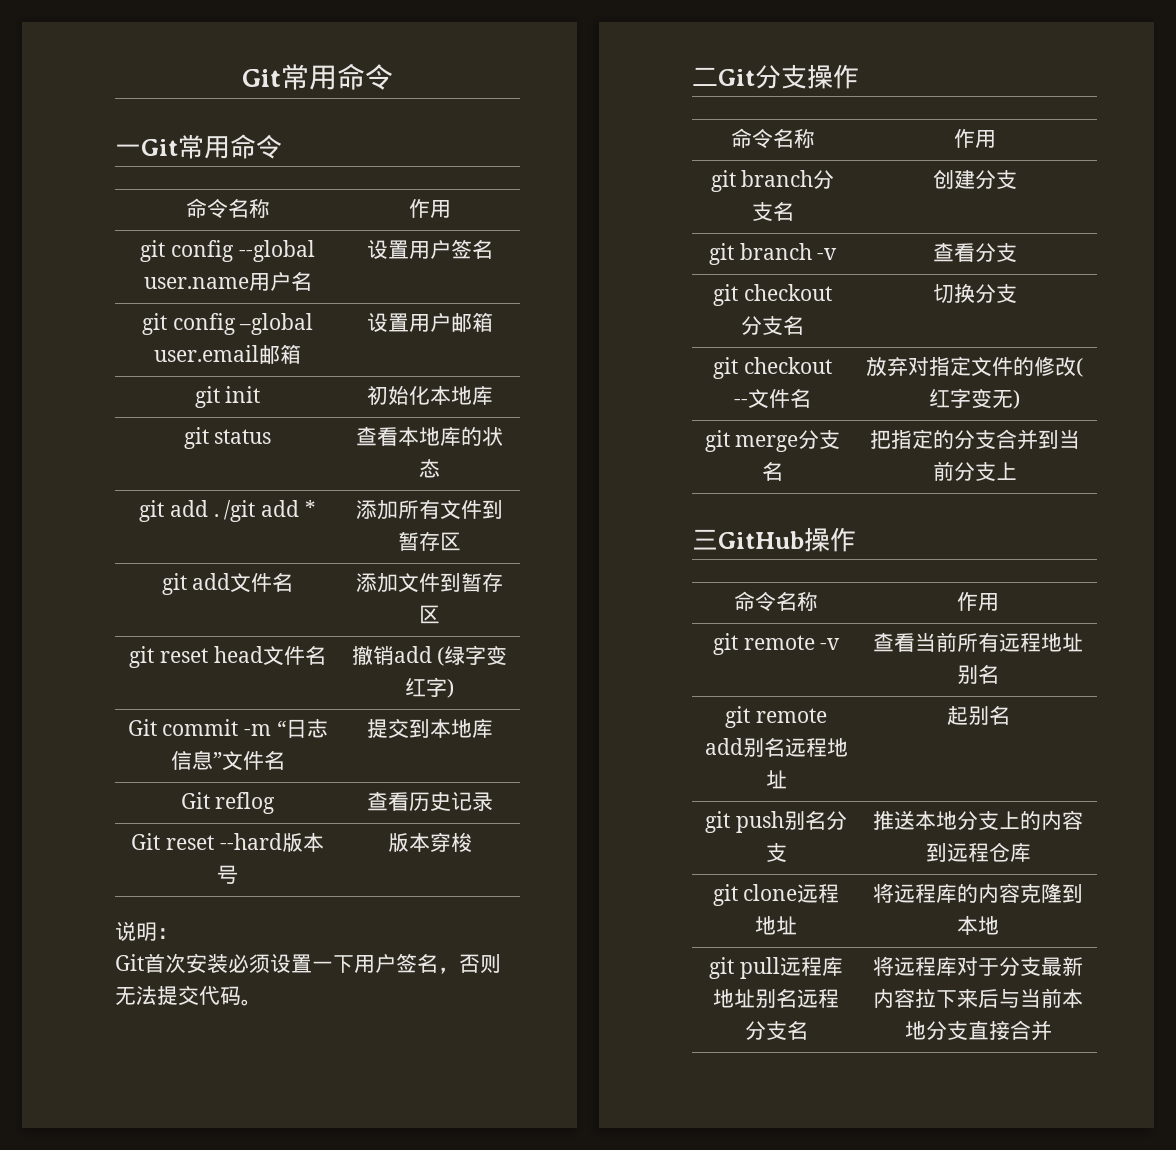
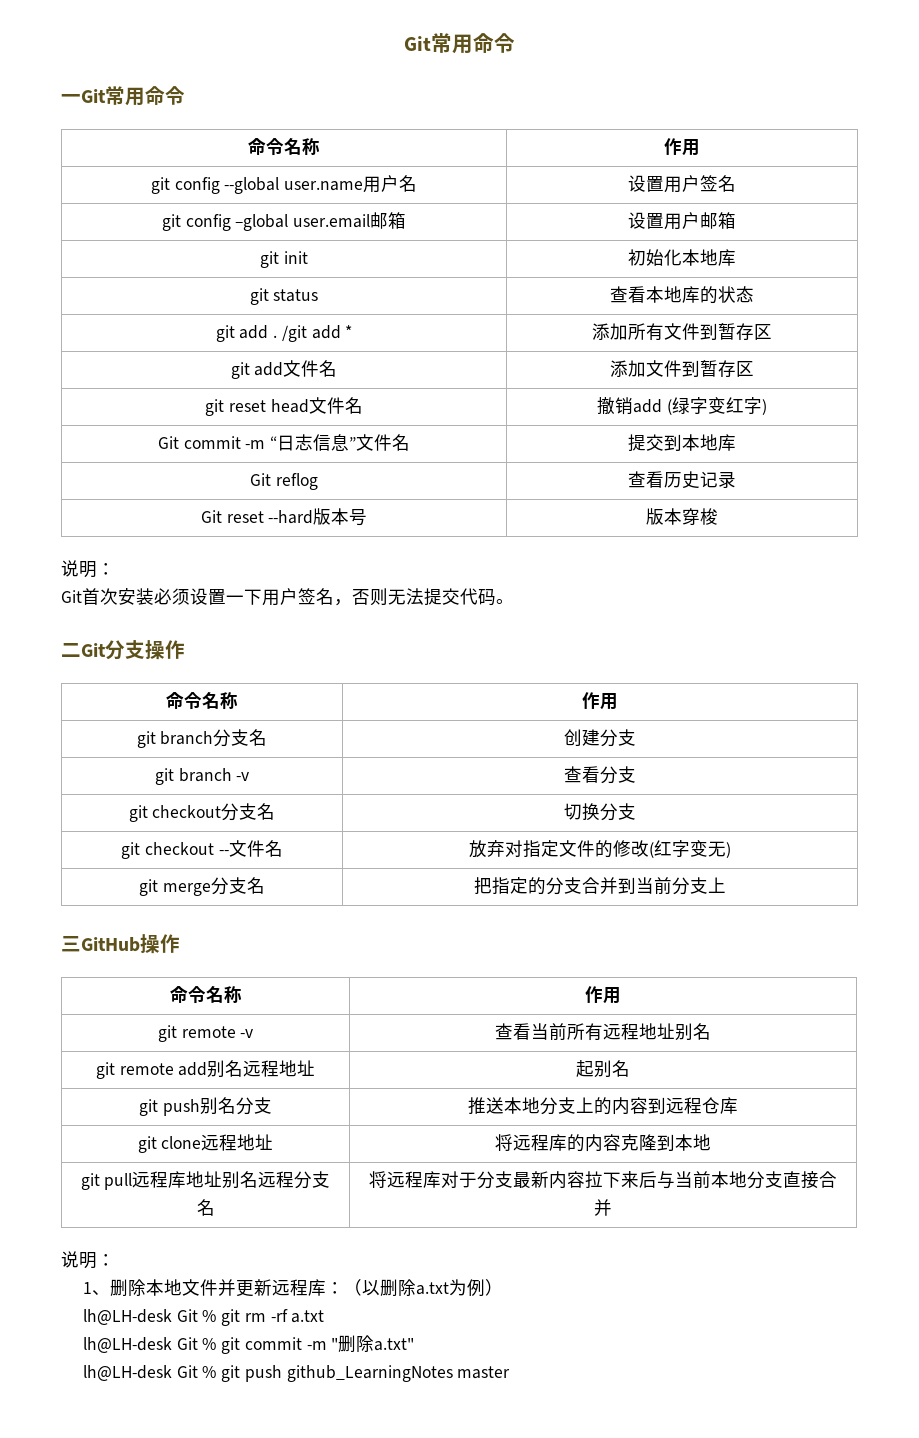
(1052, 1030) none -> [61,1251,115,1269] [82,1279,503,1297] [82,1309,325,1326] [82,1335,415,1354] [82,1365,511,1382] // 说明： // 1、删除本地文件并更新远程库：（以删除a.txt为例） // lh@LH-desk Git % git rm -rf a.txt // lh@LH-desk Git % git commit -m "删除a.txt" // lh@LH-desk Git % git push github_LearningNotes master

